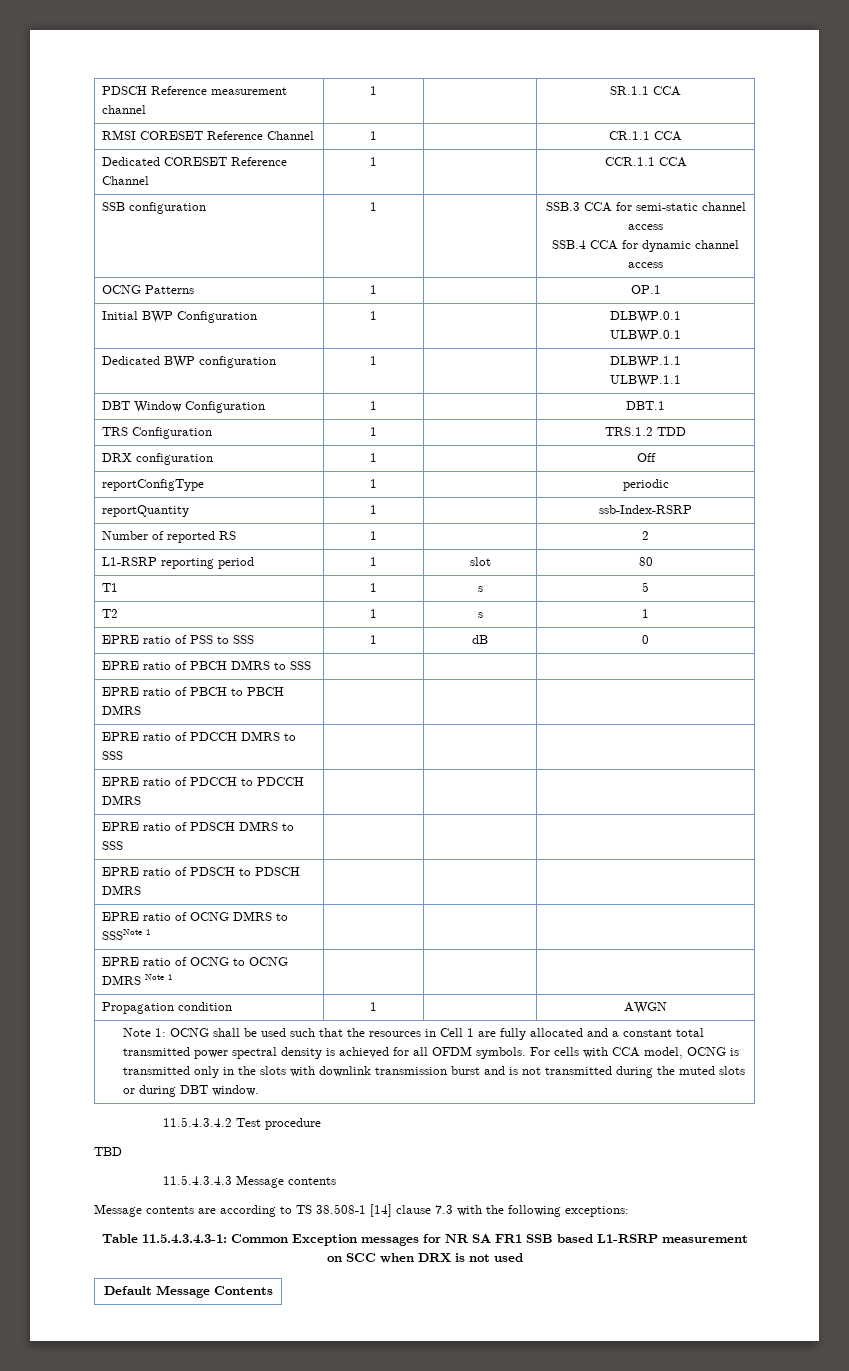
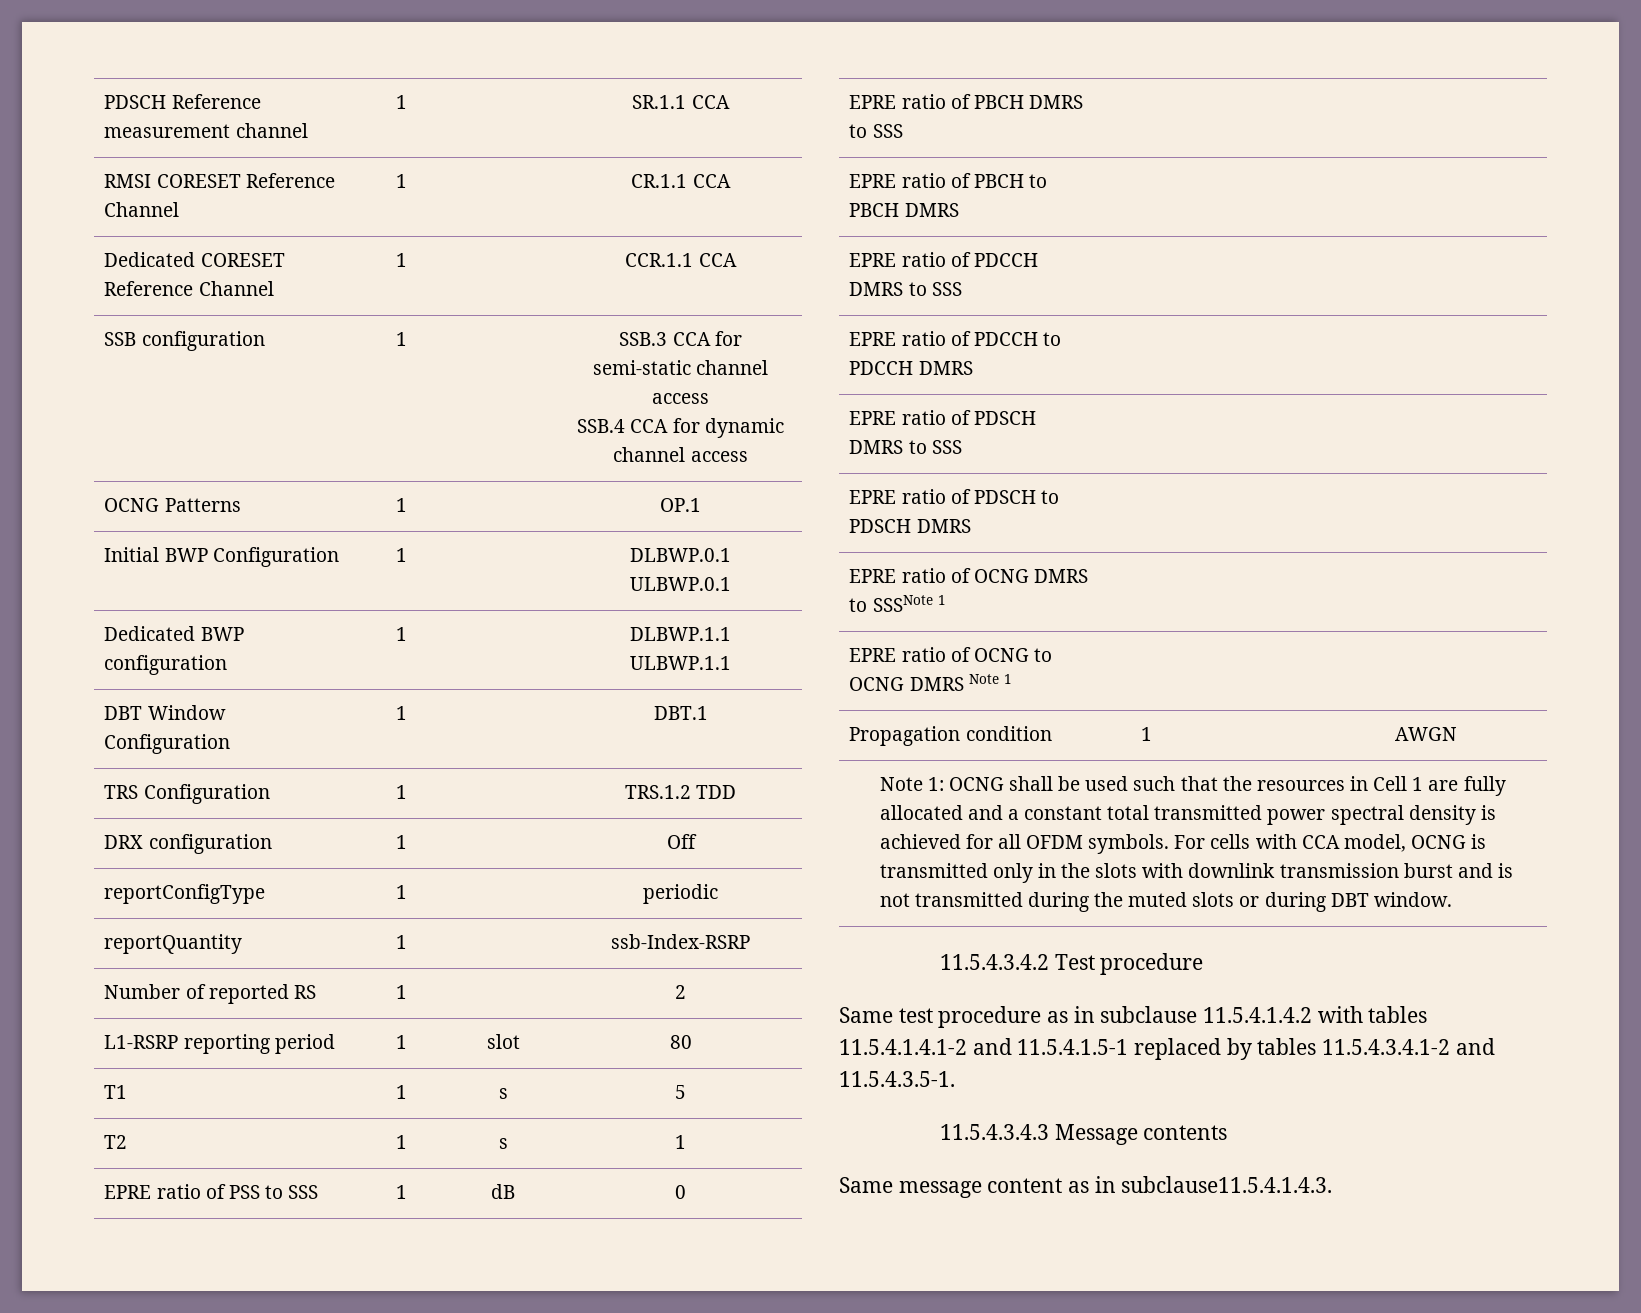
[94,1147,122,1156] [163,1175,337,1188] [94,1204,629,1217] [101,1234,748,1246] [326,1253,523,1263] [103,1285,273,1298] TBD // 11.5.4.3.4.3 Message contents // Message contents are according to TS 38.508-1 [14] clause 7.3 with the following exceptions: // Table 11.5.4.3.4.3-1: Common Exception messages for NR SA FR1 SSB based L1-RSRP measurement on SCC when DRX is not used // Default Message Contents -> [839,1006,1428,1028] [839,1038,1495,1060] [839,1071,955,1087] [939,1124,1228,1145] [839,1176,1333,1198] Same test procedure as in subclause 11.5.4.1.4.2 with tables 11.5.4.1.4.1-2 and 11.5.4.1.5-1 replaced by tables 11.5.4.3.4.1-2 and 11.5.4.3.5-1. // 11.5.4.3.4.3 Message contents // Same message content as in subclause11.5.4.1.4.3.

